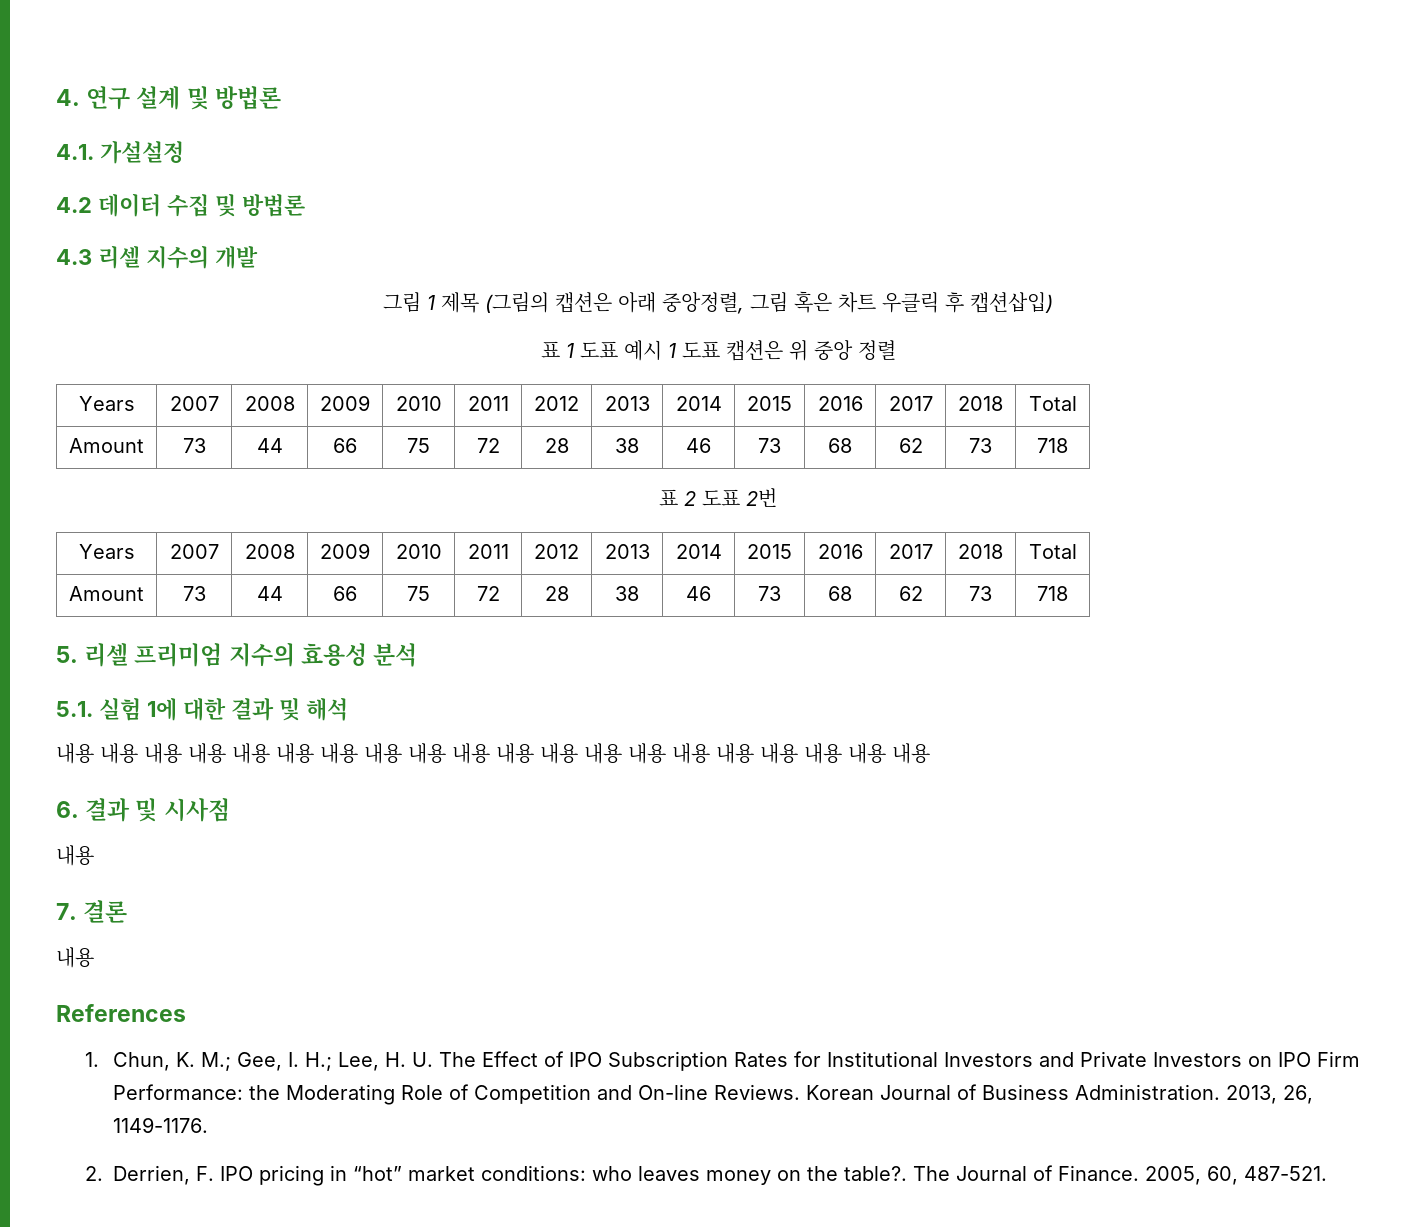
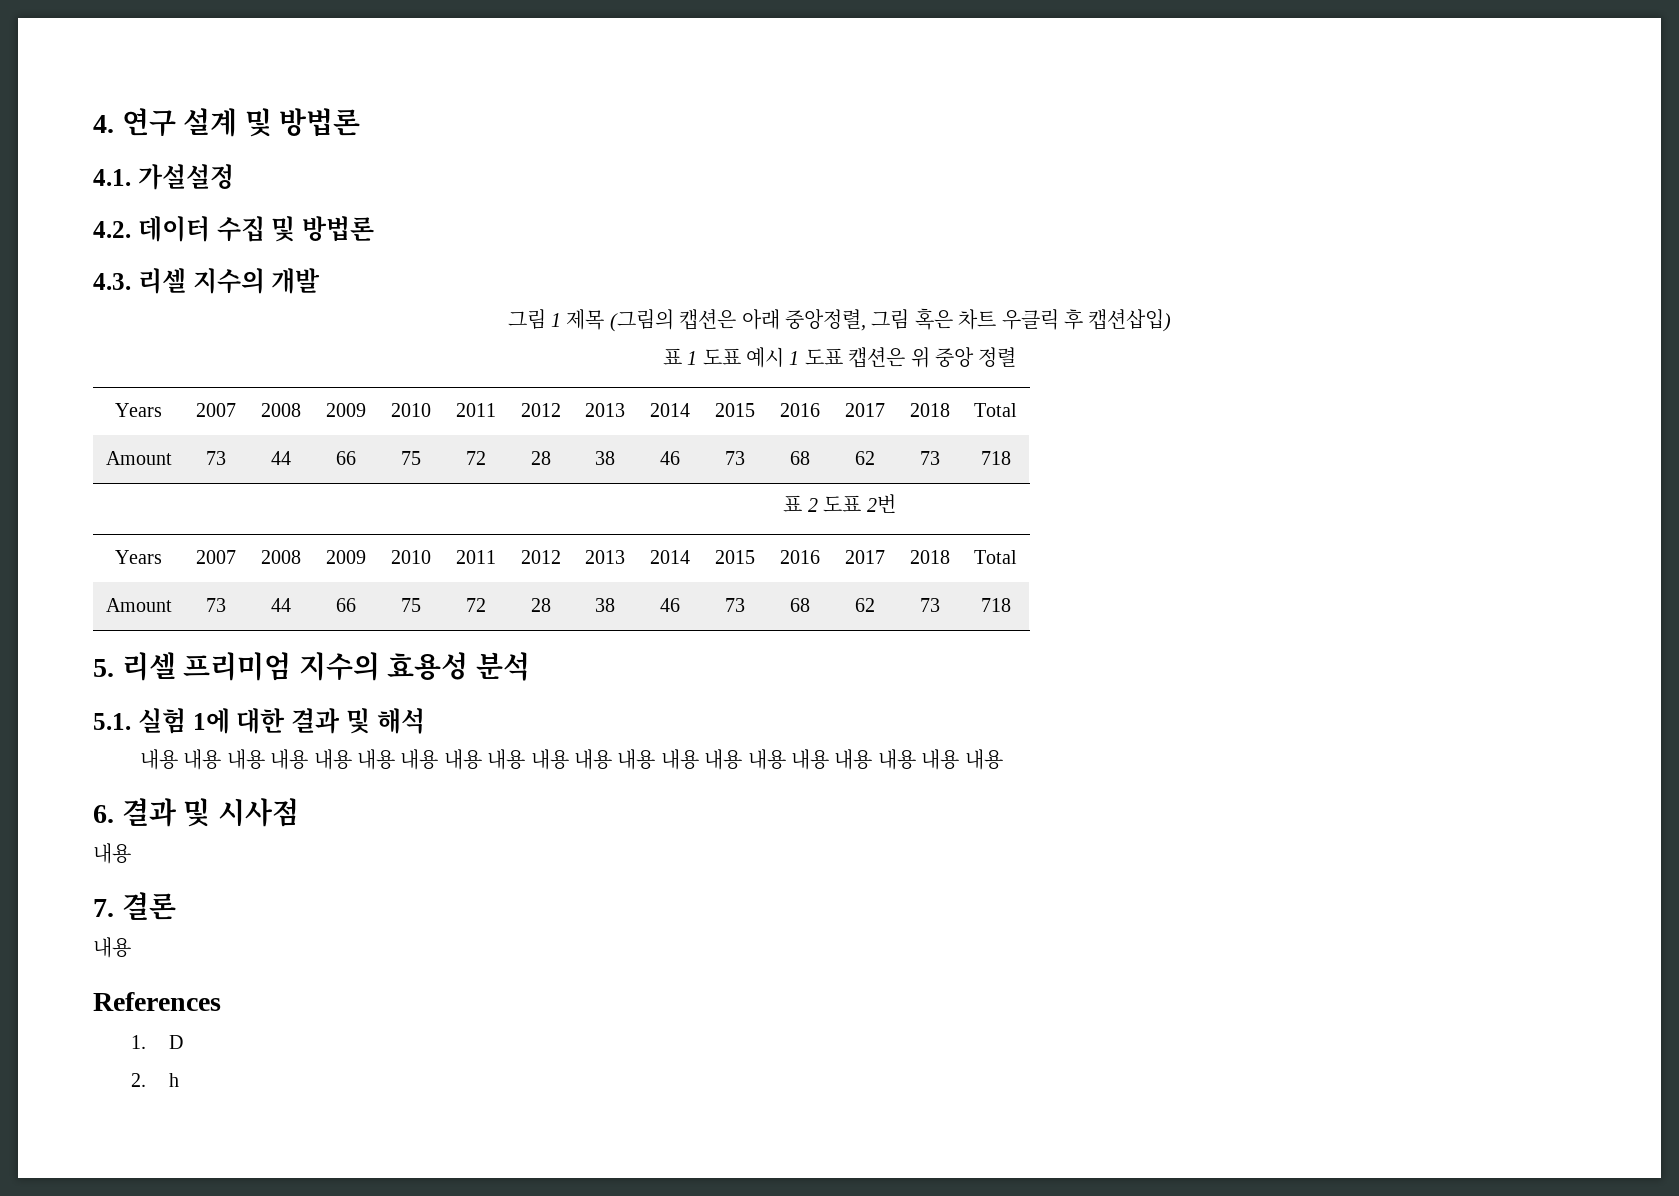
[56,197,92,213] 4.2 -> [93,221,131,238] 4.2.
[56,249,92,265] 4.3 -> [93,273,131,290] 4.3.
[113,1051,1361,1071] [113,1084,1314,1105] [113,1117,209,1133] [84,1165,1328,1186] Chun, K. M.; Gee, I. H.; Lee, H. U. The Effect of IPO Subscription Rates for Institutional Investors and Private Investors on IPO Firm Performance: the Moderating Role of Competition and On-line Reviews. Korean Journal of Business Administration. 2013, 26, 1149-1176. // 2. Derrien, F. IPO pricing in “hot” market conditions: who leaves money on the table?. The Journal of Finance. 2005, 60, 487-521. -> [168,1035,183,1049] [130,1073,179,1087] D // 2. h

